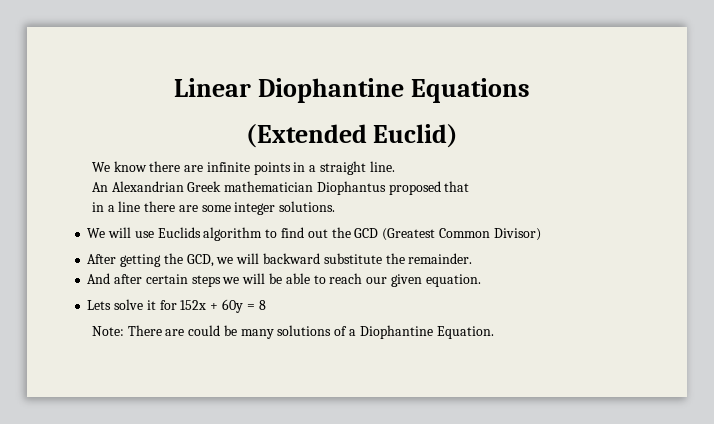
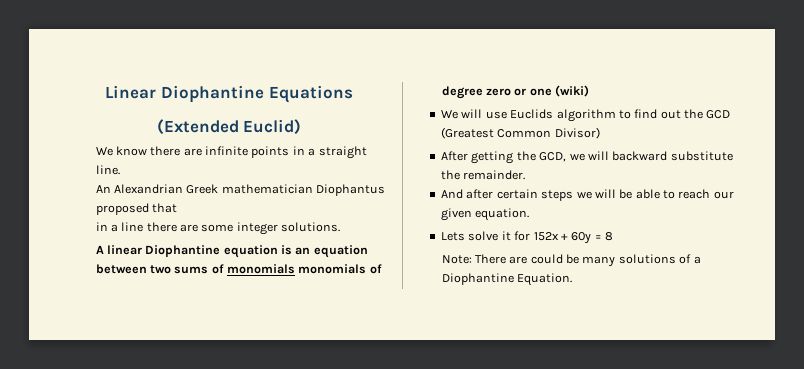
(336, 206) none -> [95,245,368,258] [95,264,382,274] [441,85,590,99] // A linear Diophantine equation is an equation between two sums of monomials monomials of degree zero or one (wiki)

